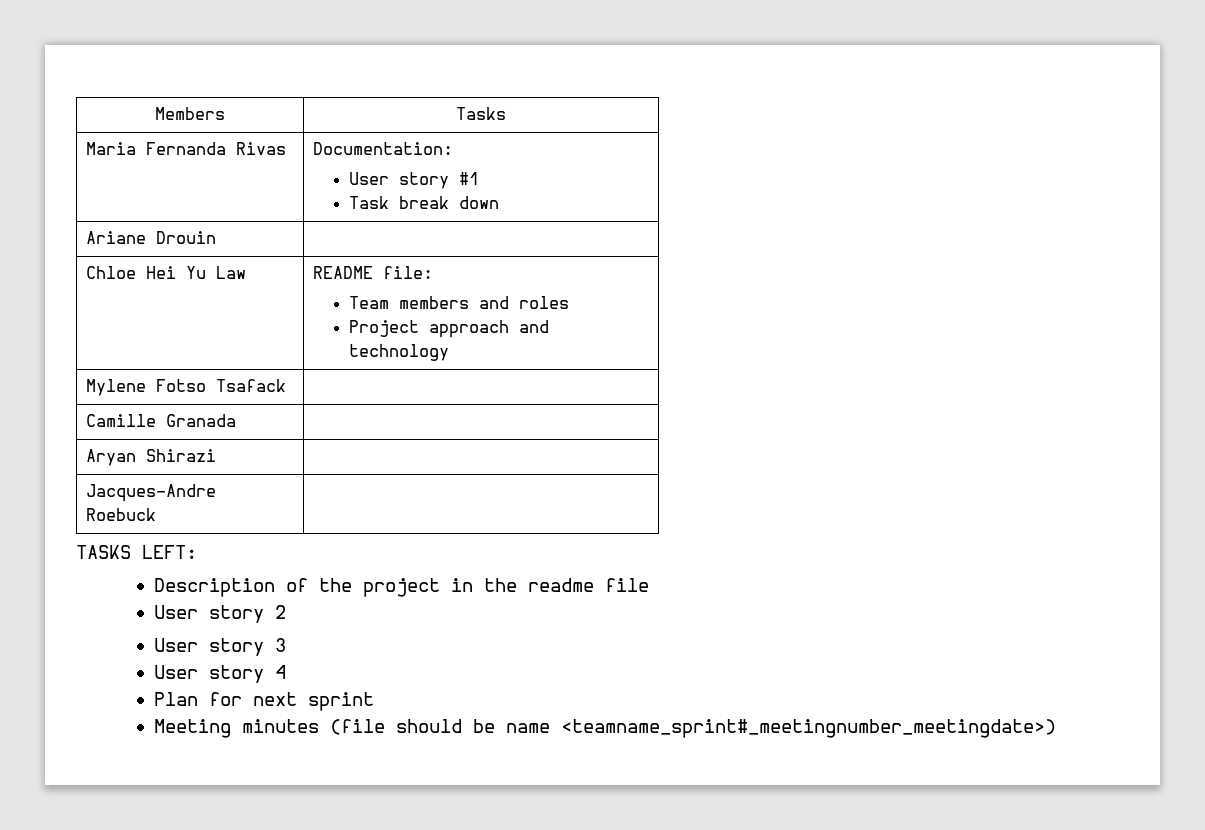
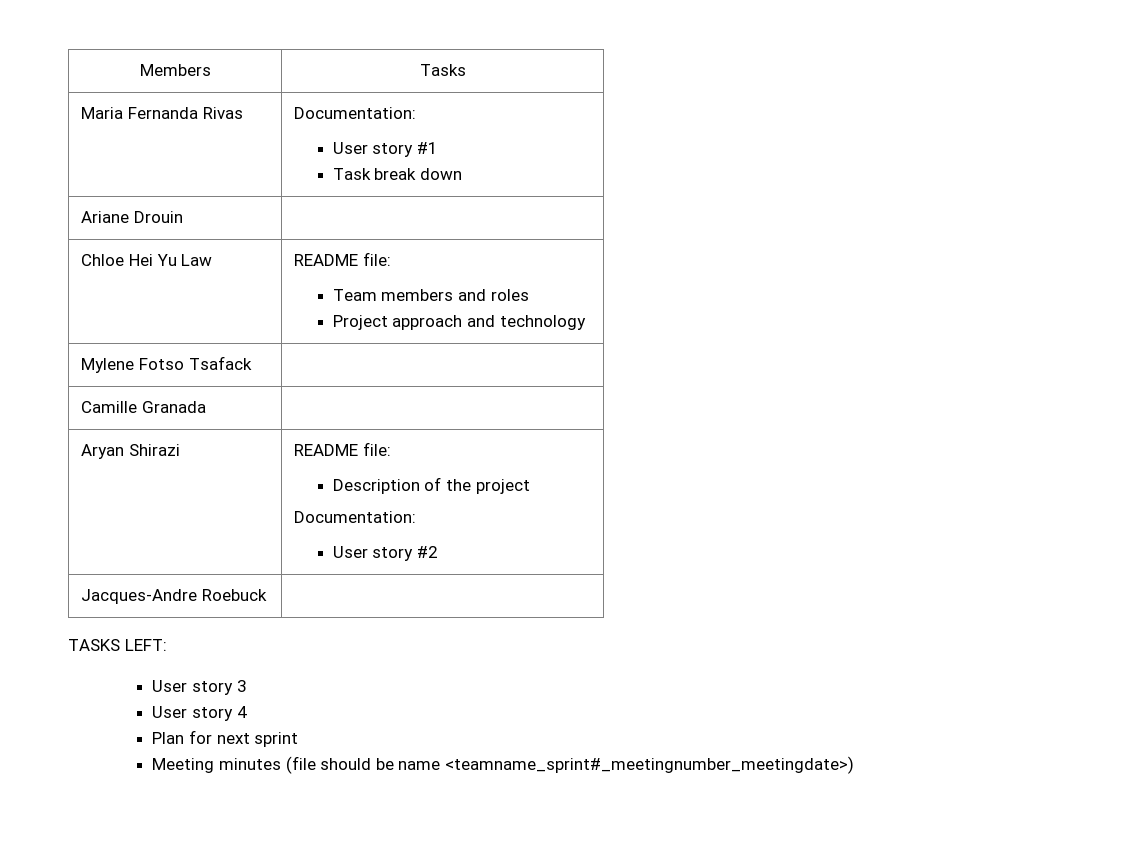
[86,484,217,502] [86,508,157,521] [76,545,197,559] [154,578,650,597] [154,605,287,623] // Jacques-Andre Roebuck | // TASKS LEFT: // Description of the project in the readme file // User story 2 -> [294,442,391,456] [332,477,530,494] [294,511,417,523] [332,546,439,561] [81,589,267,604] [68,639,167,651] README file: // Description of the project // Documentation: // User story #2 // Jacques-Andre Roebuck | // TASKS LEFT:

